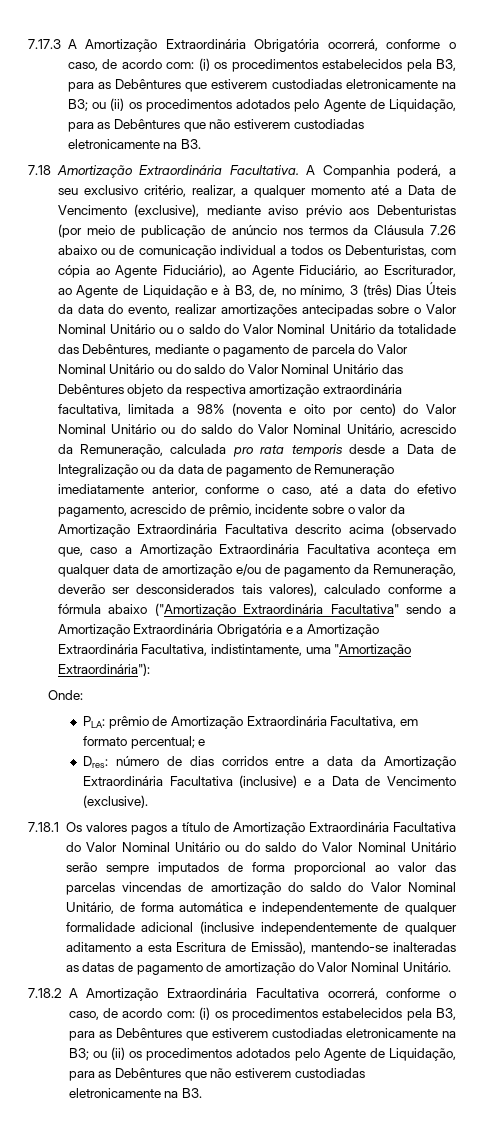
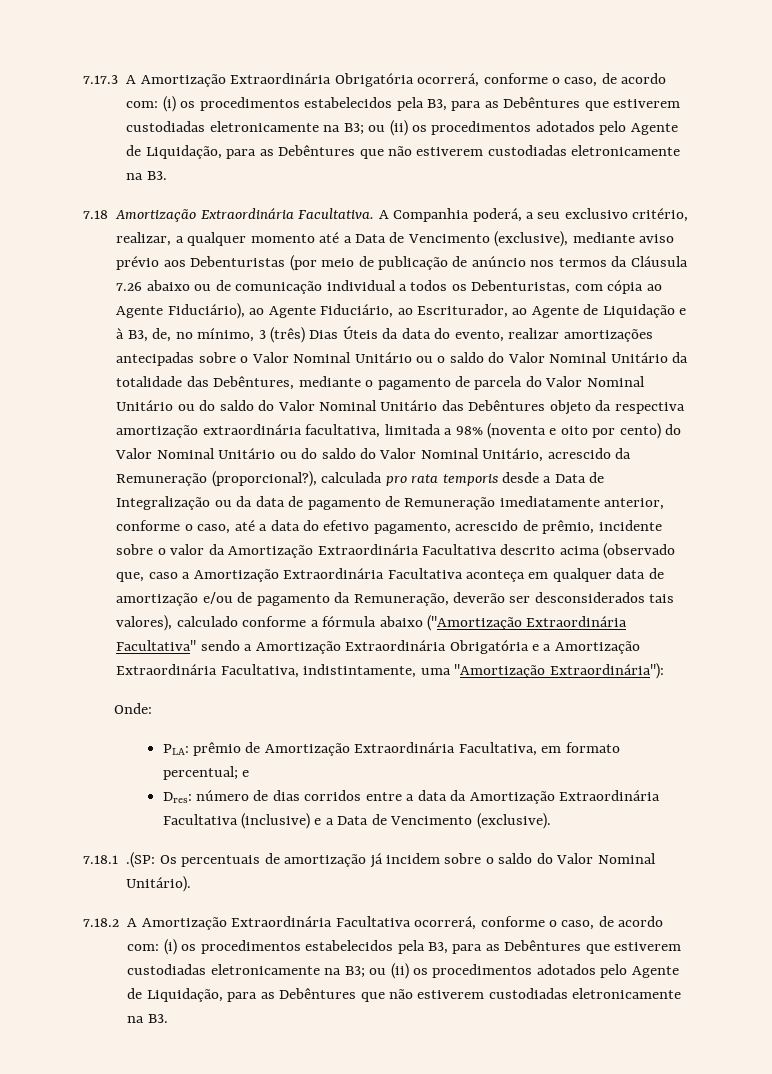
[80,444,164,457] Remuneração, -> [116,471,317,487] Remuneração (proporcional?),
[65,822,456,835] [65,842,456,852] [65,862,456,875] [65,882,456,895] [65,902,457,915] [65,921,457,935] [65,941,456,954] [65,962,451,975] Os valores pagos a título de Amortização Extraordinária Facultativa do Valor Nominal Unitário ou do saldo do Valor Nominal Unitário serão sempre imputados de forma proporcional ao valor das parcelas vincendas de amortização do saldo do Valor Nominal Unitário, de forma automática e independentemente de qualquer formalidade adicional (inclusive independentemente de qualquer aditamento a esta Escritura de Emissão), mantendo-se inalteradas as datas de pagamento de amortização do Valor Nominal Unitário. -> [126,852,656,868] [126,876,192,892] .(SP: Os percentuais de amortização já incidem sobre o saldo do Valor Nominal Unitário).

